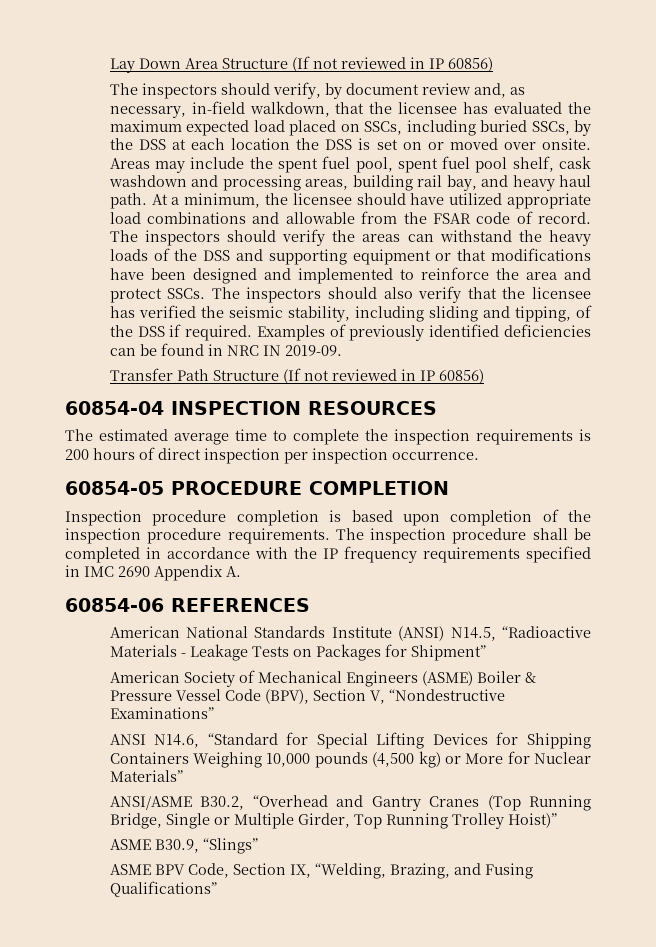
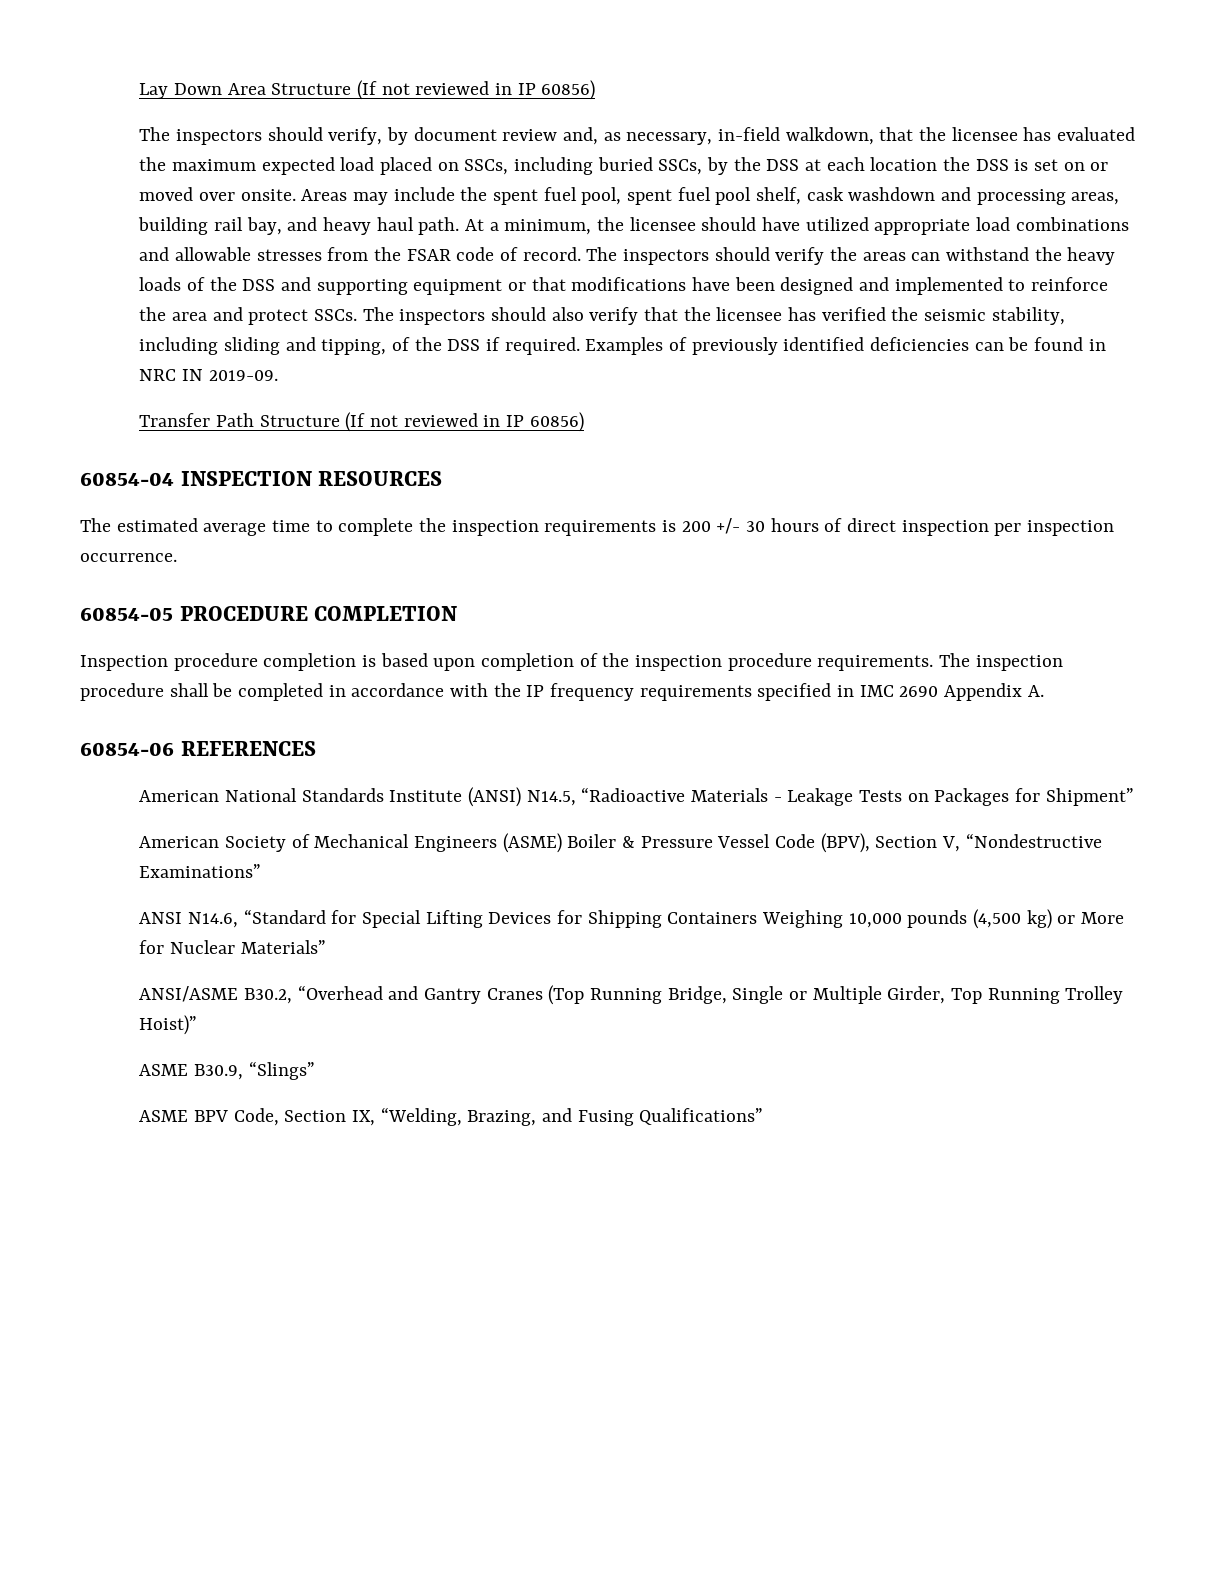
(355, 218) none -> [256,249,322,261] stresses
(89, 454) none -> [716,518,766,534] +/- 30

